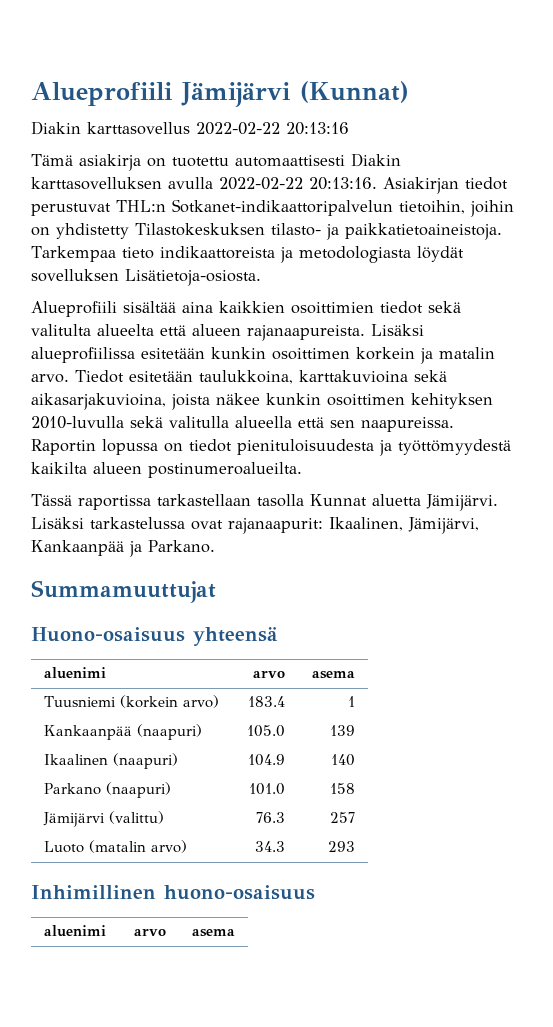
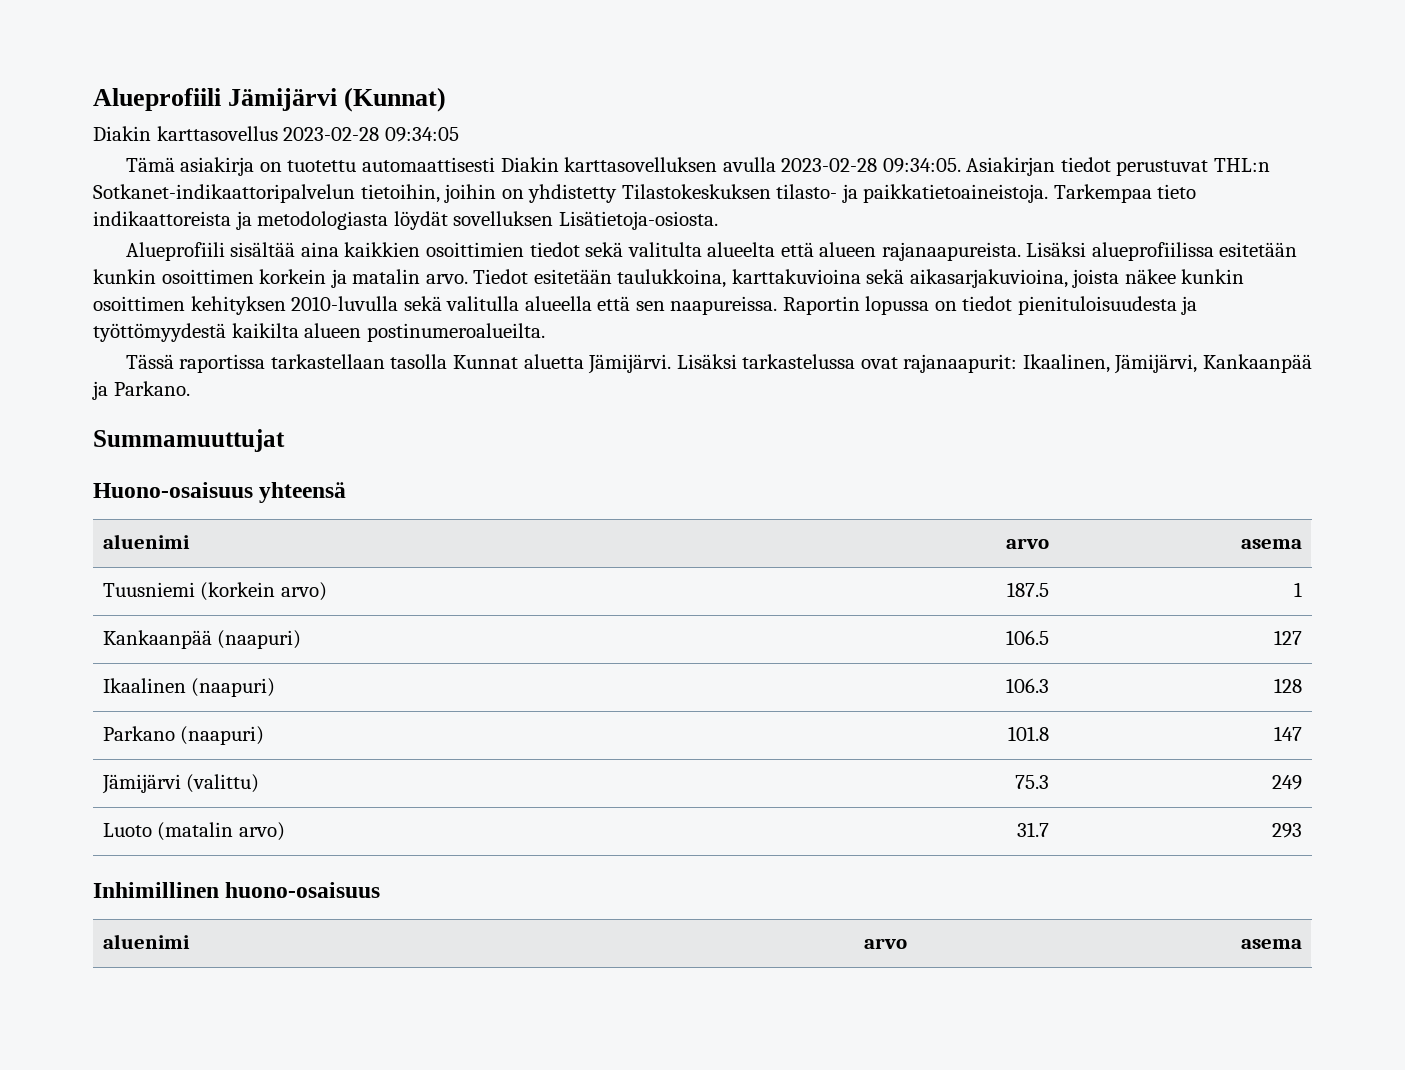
[196,122,349,135] 2022-02-22 20:13:16 -> [283,127,459,142] 2023-02-28 09:34:05
[219,177,377,190] 2022-02-22 20:13:16. -> [781,158,961,173] 2023-02-28 09:34:05.
[248,696,286,707] 183.4 -> [1007,582,1050,597] 187.5
[247,725,286,737] [330,725,356,736] 105.0 | 139 -> [1006,630,1050,645] [1274,630,1303,645] 106.5 | 127
[248,754,286,766] [331,754,356,766] 104.9 | 140 -> [1006,678,1050,693] [1274,678,1303,693] 106.3 | 128
[249,783,286,795] [330,783,356,794] 101.0 | 158 -> [1008,726,1050,741] [1274,726,1303,741] 101.8 | 147
[256,812,286,823] [330,812,356,823] 76.3 | 257 -> [1015,775,1050,789] [1272,775,1303,790] 75.3 | 249
[255,841,286,852] 34.3 -> [1017,822,1050,837] 31.7

